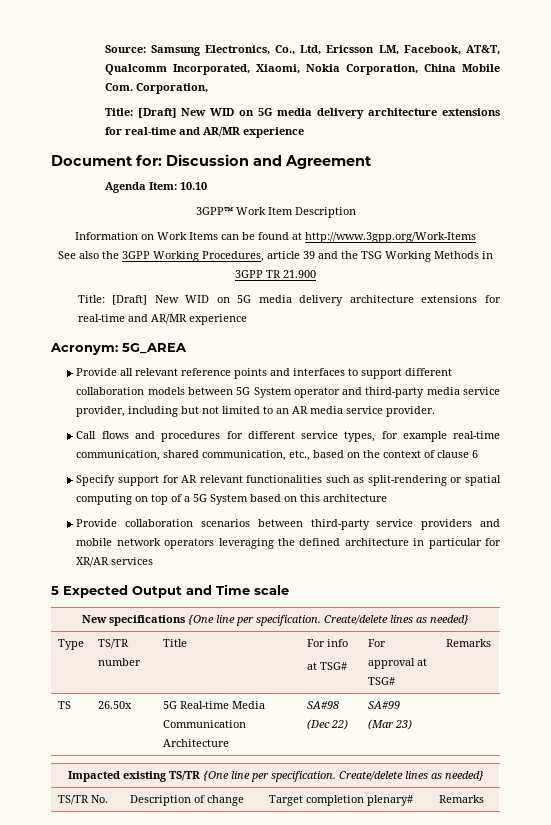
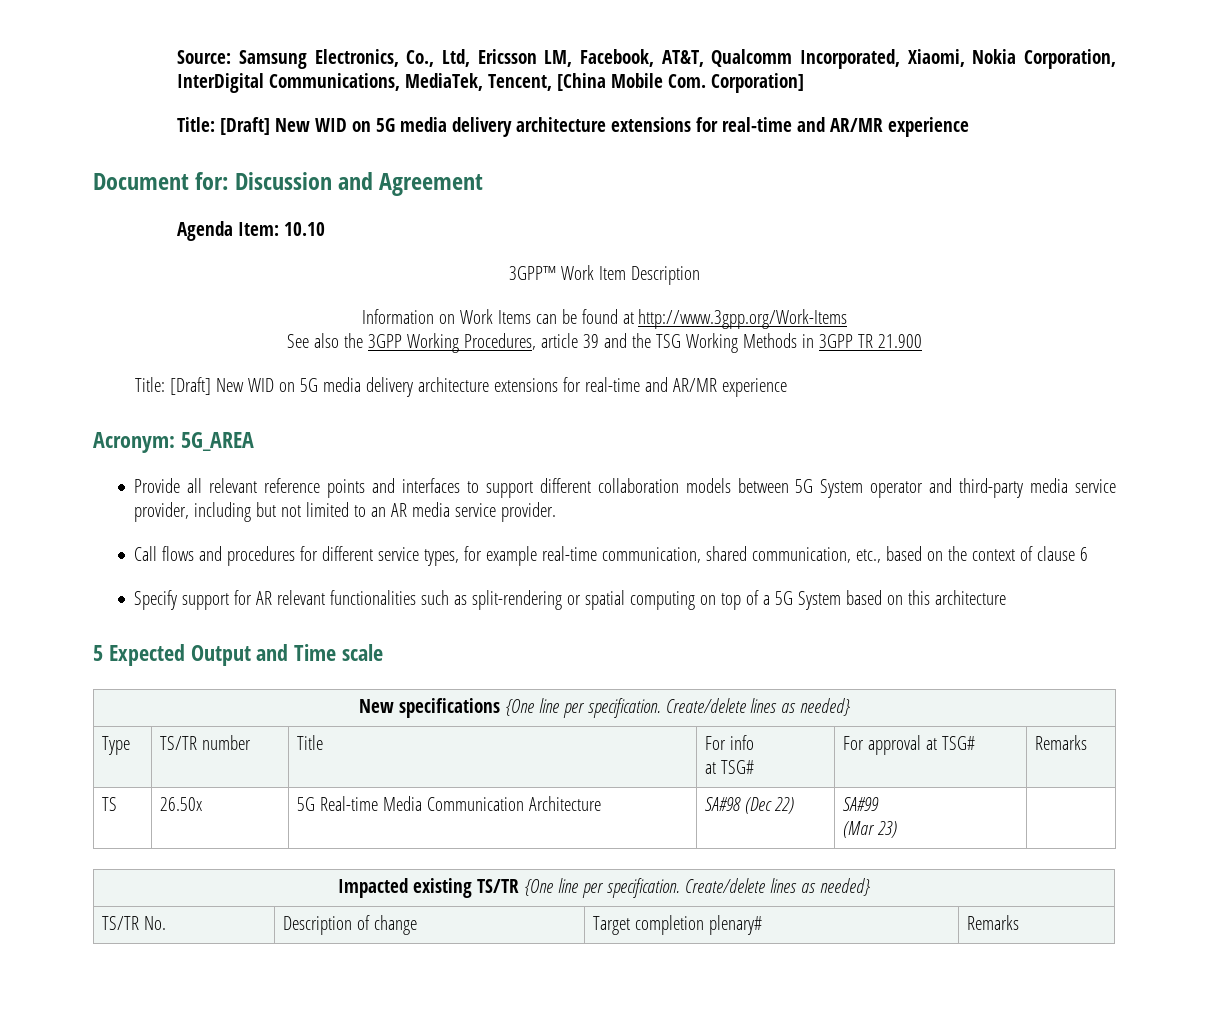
[423,64,456,72] China -> [177,73,607,93] InterDigital Communications, MediaTek, Tencent, [China
[135,83,208,94] Corporation, -> [711,73,805,93] Corporation]
[76,519,501,530] [76,538,501,549] [76,557,154,567] // Provide collaboration scenarios between third-party service providers and mobile network operators leveraging the defined architecture in particular for XR/AR services -> (1007, 597) none

